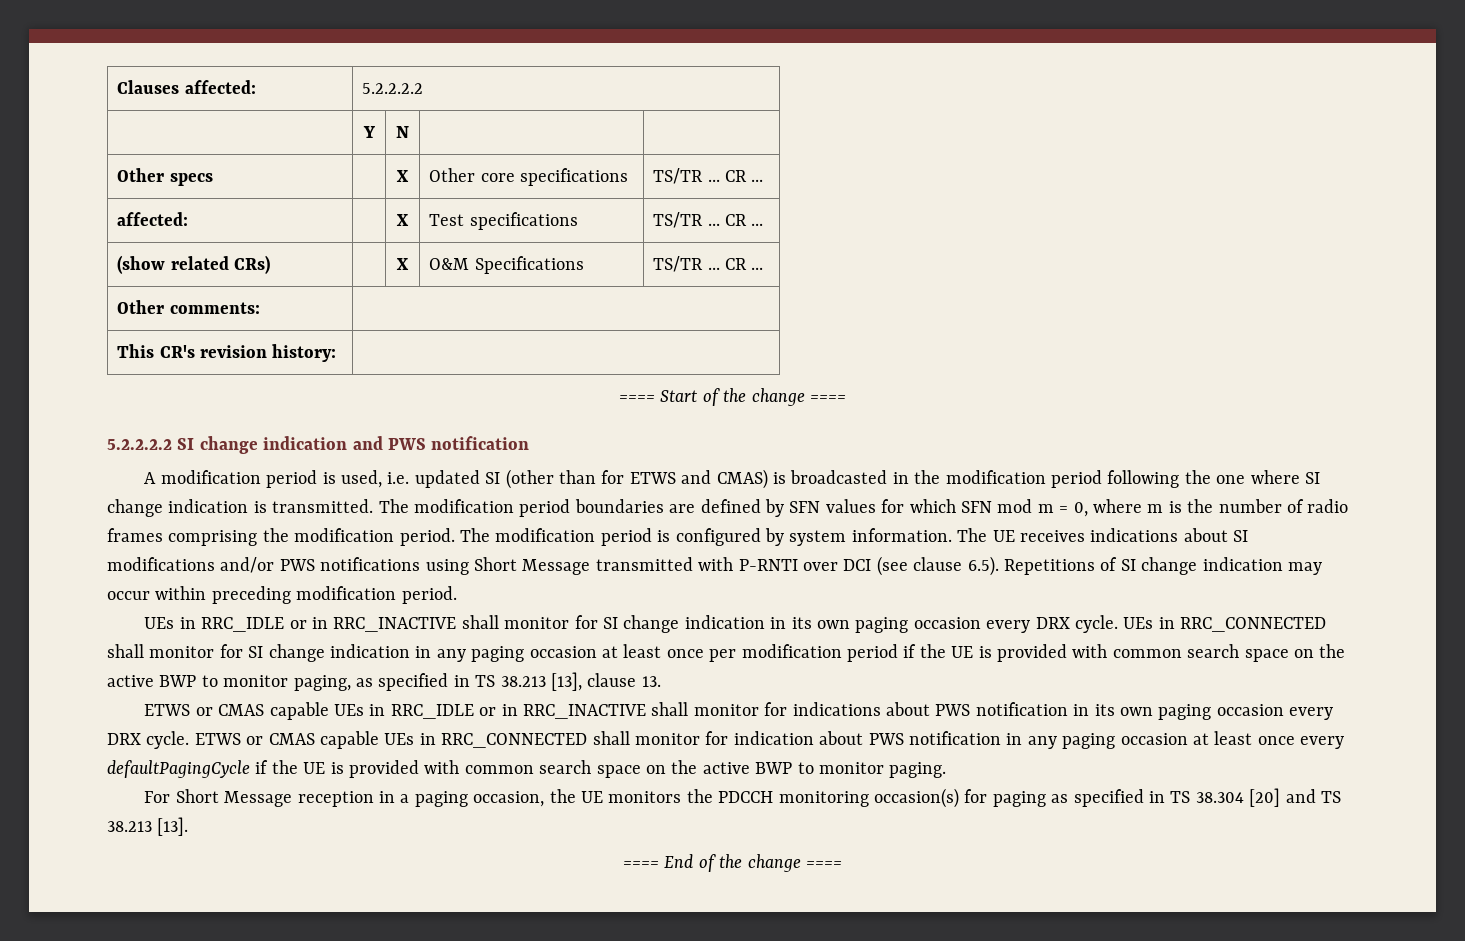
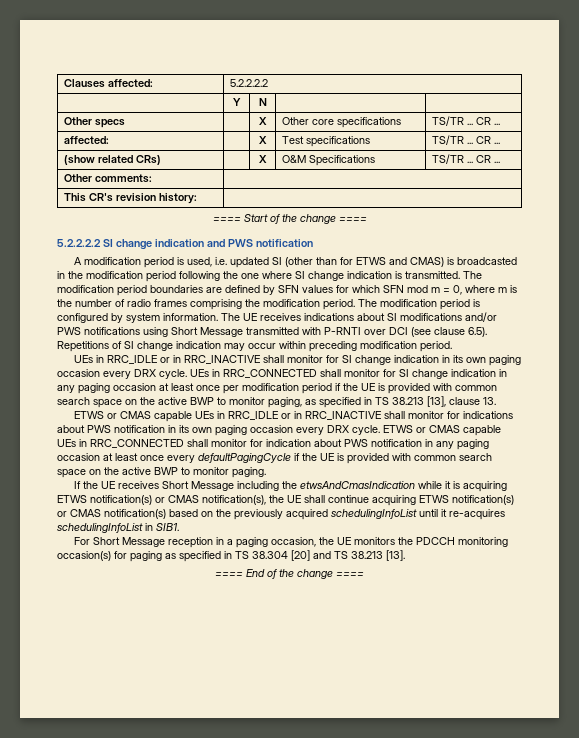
(947, 770) none -> [73,481,507,492] [57,495,514,506] [57,509,505,520] [57,523,179,533] // If the UE receives Short Message including the etwsAndCmasIndication while it is acquiring ETWS notification(s) or CMAS notification(s), the UE shall continue acquiring ETWS notification(s) or CMAS notification(s) based on the previously acquired schedulingInfoList until it re-acquires schedulingInfoList in SIB1.

